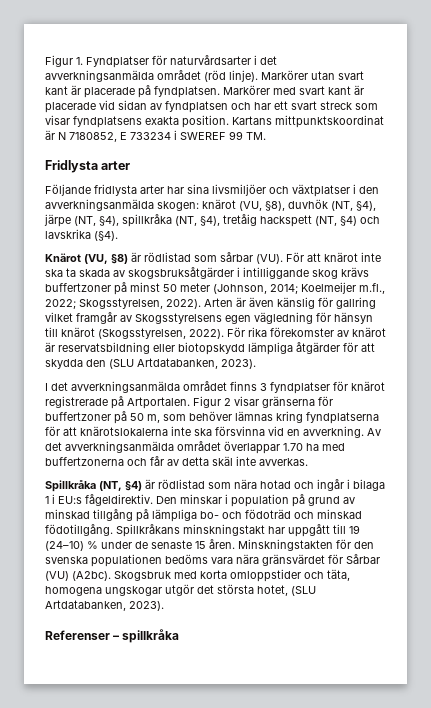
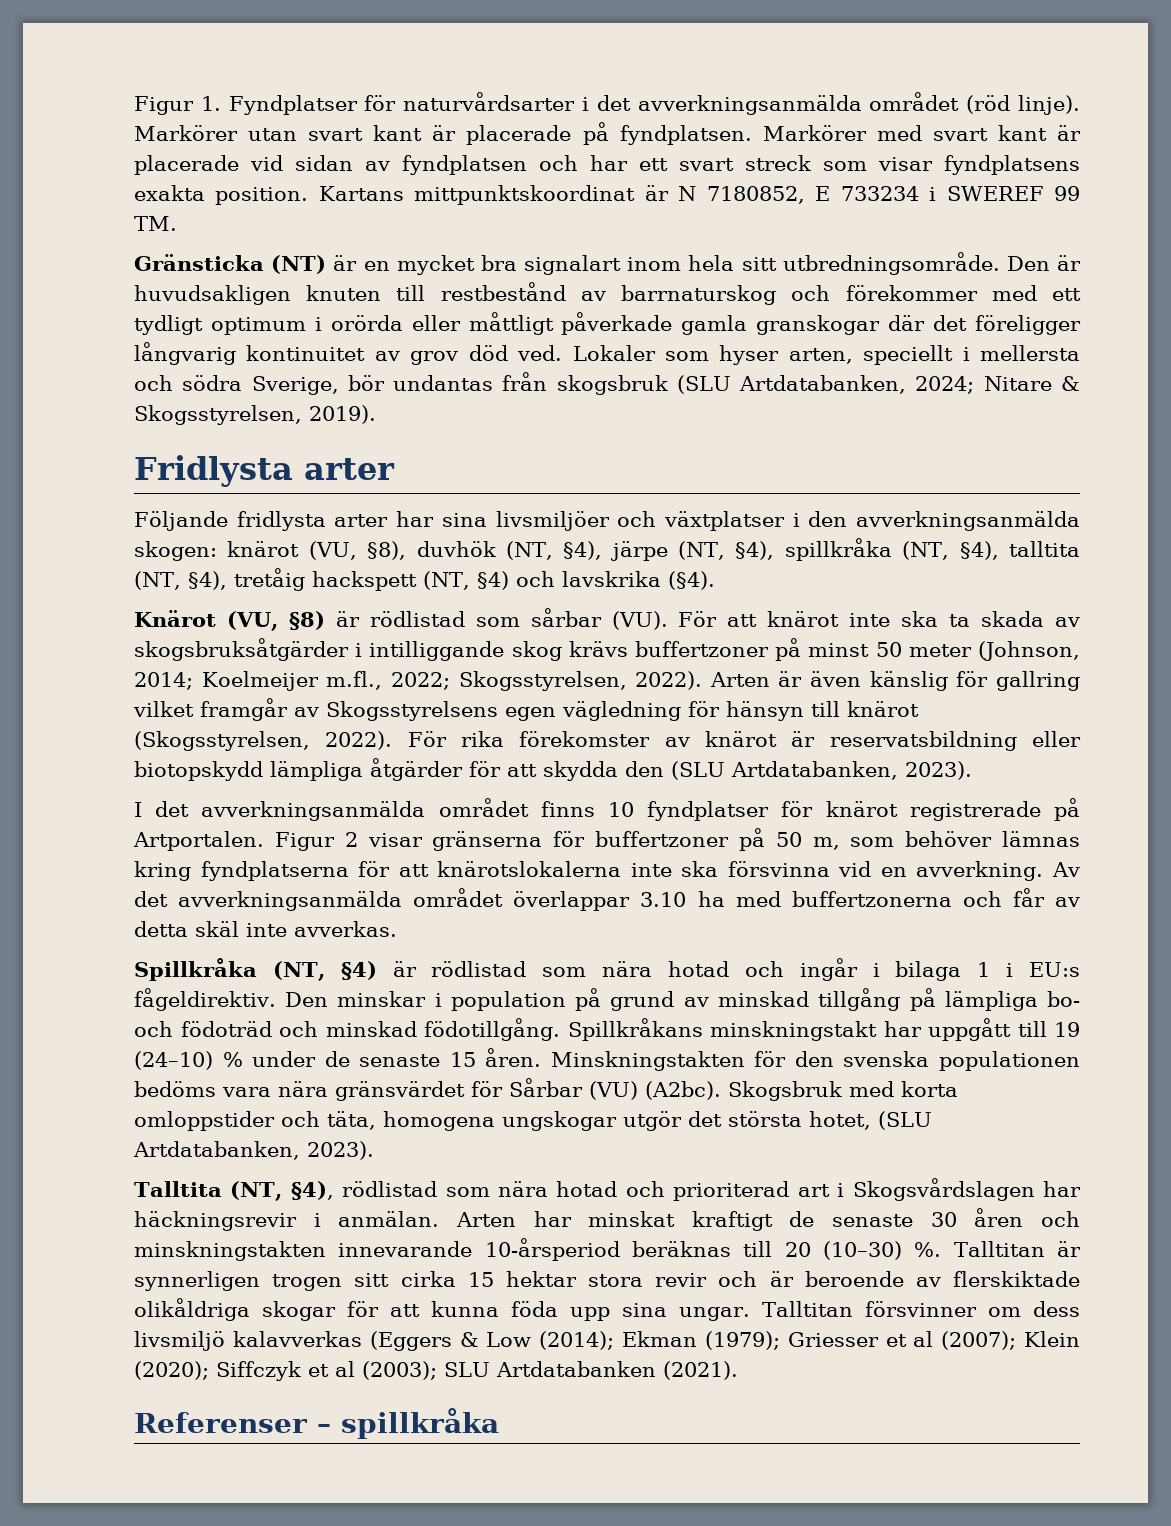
(266, 136) none -> [134,252,1081,275] [134,282,1081,305] [134,312,1081,335] [134,342,1080,365] [134,372,1080,395] [134,405,376,425] // Gränsticka (NT) är en mycket bra signalart inom hela sitt utbredningsområde. Den är huvudsakligen knuten till restbestånd av barrnaturskog och förekommer med ett tydligt optimum i orörda eller måttligt påverkade gamla granskogar där det föreligger långvarig kontinuitet av grov död ved. Lokaler som hyser arten, speciellt i mellersta och södra Sverige, bör undantas från skogsbruk (SLU Artdatabanken, 2024; Nitare & Skogsstyrelsen, 2019).
(220, 221) none -> [1009,541,1080,557] [134,571,227,590] talltita (NT, §4),
[260,383,267,391] 3 -> [608,802,634,817] 10
[283,443,303,451] 1.70 -> [640,892,687,907] 3.10
(164, 606) none -> [134,1178,1081,1201] [134,1208,1080,1231] [134,1238,1081,1261] [134,1271,1080,1291] [134,1298,1080,1321] [134,1331,1080,1351] [134,1361,738,1381] // Talltita (NT, §4), rödlistad som nära hotad och prioriterad art i Skogsvårdslagen har häckningsrevir i anmälan. Arten har minskat kraftigt de senaste 30 åren och minskningstakten innevarande 10-årsperiod beräknas till 20 (10–30) %. Talltitan är synnerligen trogen sitt cirka 15 hektar stora revir och är beroende av flerskiktade olikåldriga skogar för att kunna föda upp sina ungar. Talltitan försvinner om dess livsmiljö kalavverkas (Eggers & Low (2014); Ekman (1979); Griesser et al (2007); Klein (2020); Siffczyk et al (2003); SLU Artdatabanken (2021).

